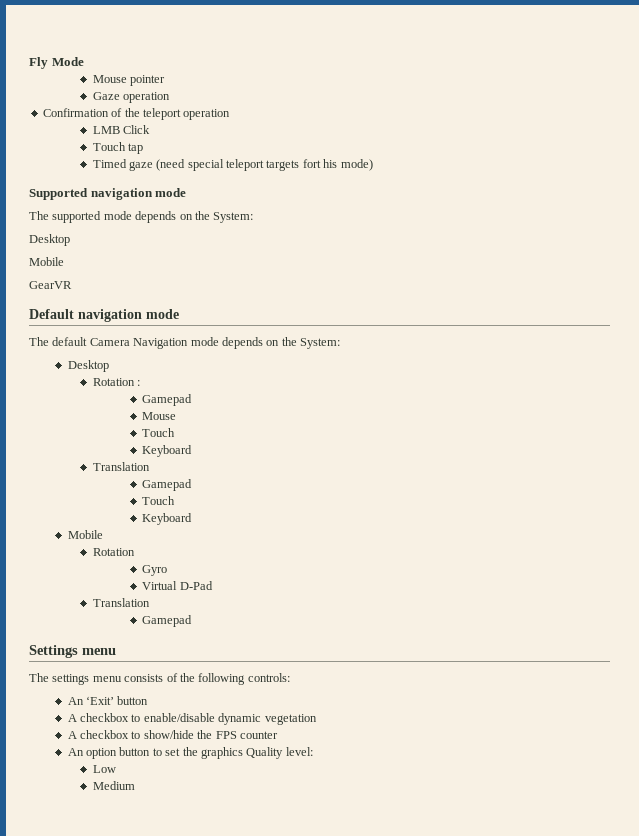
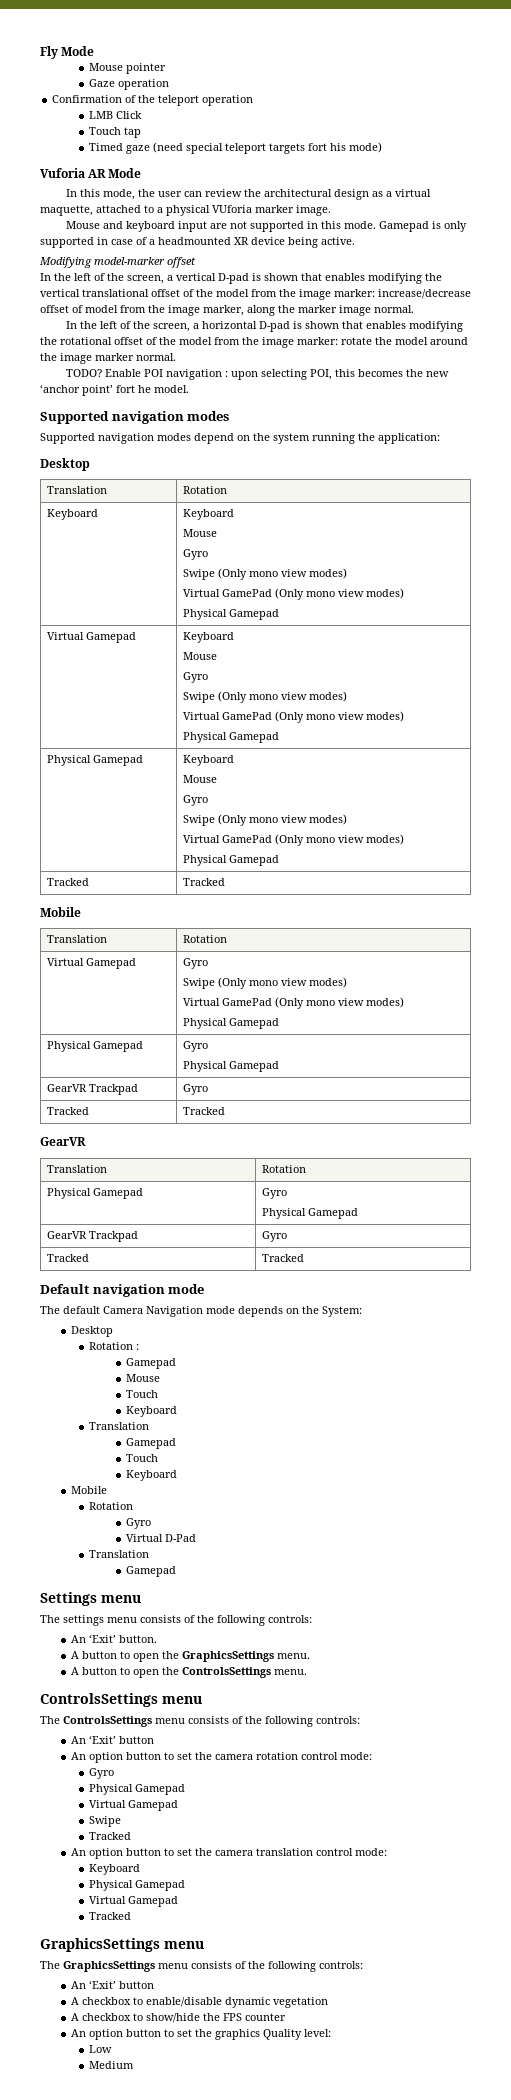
[29,188,187,200] [29,211,254,223] [29,234,70,246] [29,257,64,266] [29,281,72,289] Supported navigation mode // The supported mode depends on the System: // Desktop // Mobile // GearVR -> [40,168,142,178] [65,189,431,200] [40,205,331,216] [65,221,467,232] [40,237,355,248] [39,257,196,268] [40,273,442,284] [40,289,471,300] [40,305,414,316] [65,321,463,332] [40,337,468,348] [40,353,176,364] [65,369,449,380] [40,384,189,396] [40,411,230,424] [40,433,440,444] [40,458,90,471] [47,486,108,494] [183,486,228,494] [47,509,99,520] [183,509,235,520] [183,529,218,537] [183,549,209,560] [183,568,348,580] [183,588,405,600] [183,609,280,620] [47,632,137,643] [183,632,235,643] [183,652,218,660] [183,672,209,683] [183,691,348,703] [183,711,405,723] [183,732,280,743] [47,755,144,766] [183,755,235,766] [183,775,218,783] [183,795,209,806] [183,814,348,826] [183,834,405,846] [183,855,280,866] [47,878,90,886] [183,878,226,886] [40,907,81,917] [47,935,108,943] [183,935,228,943] [47,958,137,969] [183,958,209,969] [183,977,348,989] [183,997,405,1009] [183,1018,280,1029] [47,1041,144,1052] [183,1041,209,1052] [183,1061,280,1072] [47,1084,139,1095] [183,1084,209,1095] [47,1107,90,1115] [183,1107,226,1115] [40,1137,86,1146] [47,1165,108,1173] [262,1165,307,1173] [47,1188,144,1199] [262,1188,288,1199] [262,1208,359,1219] [47,1231,139,1242] [262,1231,288,1242] [47,1254,90,1262] [262,1254,305,1262] Vuforia AR Mode // In this mode, the user can review the architectural design as a virtual maquette, attached to a physical VUforia marker image. // Mouse and keyboard input are not supported in this mode. Gamepad is only supported in case of a headmounted XR device being active. // Modifying model-marker offset // In the left of the screen, a vertical D-pad is shown that enables modifying the vertical translational offset of the model from the image marker: increase/decrease offset of model from the image marker, along the marker image normal. // In the left of the screen, a horizontal D-pad is shown that enables modifying the rotational offset of the model from the image marker: rotate the model around the image marker normal. // TODO? Enable POI navigation : upon selecting POI, this becomes the new ‘anchor point’ fort he model. // Supported navigation modes // Supported navigation modes depend on the system running the application: // Desktop // Translation | Rotation // Keyboard | Keyboard // Mouse // Gyro // Swipe (Only mono view modes) // Virtual GamePad (Only mono view modes) // Physical Gamepad // Virtual Gamepad | Keyboard // Mouse // Gyro // Swipe (Only mono view modes) // Virtual GamePad (Only mono view modes) // Physical Gamepad // Physical Gamepad | Keyboard // Mouse // Gyro // Swipe (Only mono view modes) // Virtual GamePad (Only mono view modes) // Physical Gamepad // Tracked | Tracked // Mobile // Translation | Rotation // Virtual Gamepad | Gyro // Swipe (Only mono view modes) // Virtual GamePad (Only mono view modes) // Physical Gamepad // Physical Gamepad | Gyro // Physical Gamepad // GearVR Trackpad | Gyro // Tracked | Tracked // GearVR // Translation | Rotation // Physical Gamepad | Gyro // Physical Gamepad // GearVR Trackpad | Gyro // Tracked | Tracked
(290, 677) none -> [70,1634,157,1643] [70,1651,310,1662] [70,1667,307,1678] [40,1693,202,1707] [40,1716,360,1727] [70,1735,154,1744] [70,1752,372,1763] [88,1768,114,1779] [88,1784,185,1795] [88,1800,178,1811] [88,1816,121,1827] [88,1832,131,1840] [70,1848,387,1859] [88,1864,140,1875] [88,1880,185,1891] [88,1896,178,1907] [88,1912,131,1920] [40,1938,204,1952] [40,1961,363,1972] // An ‘Exit’ button. // A button to open the GraphicsSettings menu. // A button to open the ControlsSettings menu. // ControlsSettings menu // The ControlsSettings menu consists of the following controls: // An ‘Exit’ button // An option button to set the camera rotation control mode: // Gyro // Physical Gamepad // Virtual Gamepad // Swipe // Tracked // An option button to set the camera translation control mode: // Keyboard // Physical Gamepad // Virtual Gamepad // Tracked // GraphicsSettings menu // The GraphicsSettings menu consists of the following controls:

